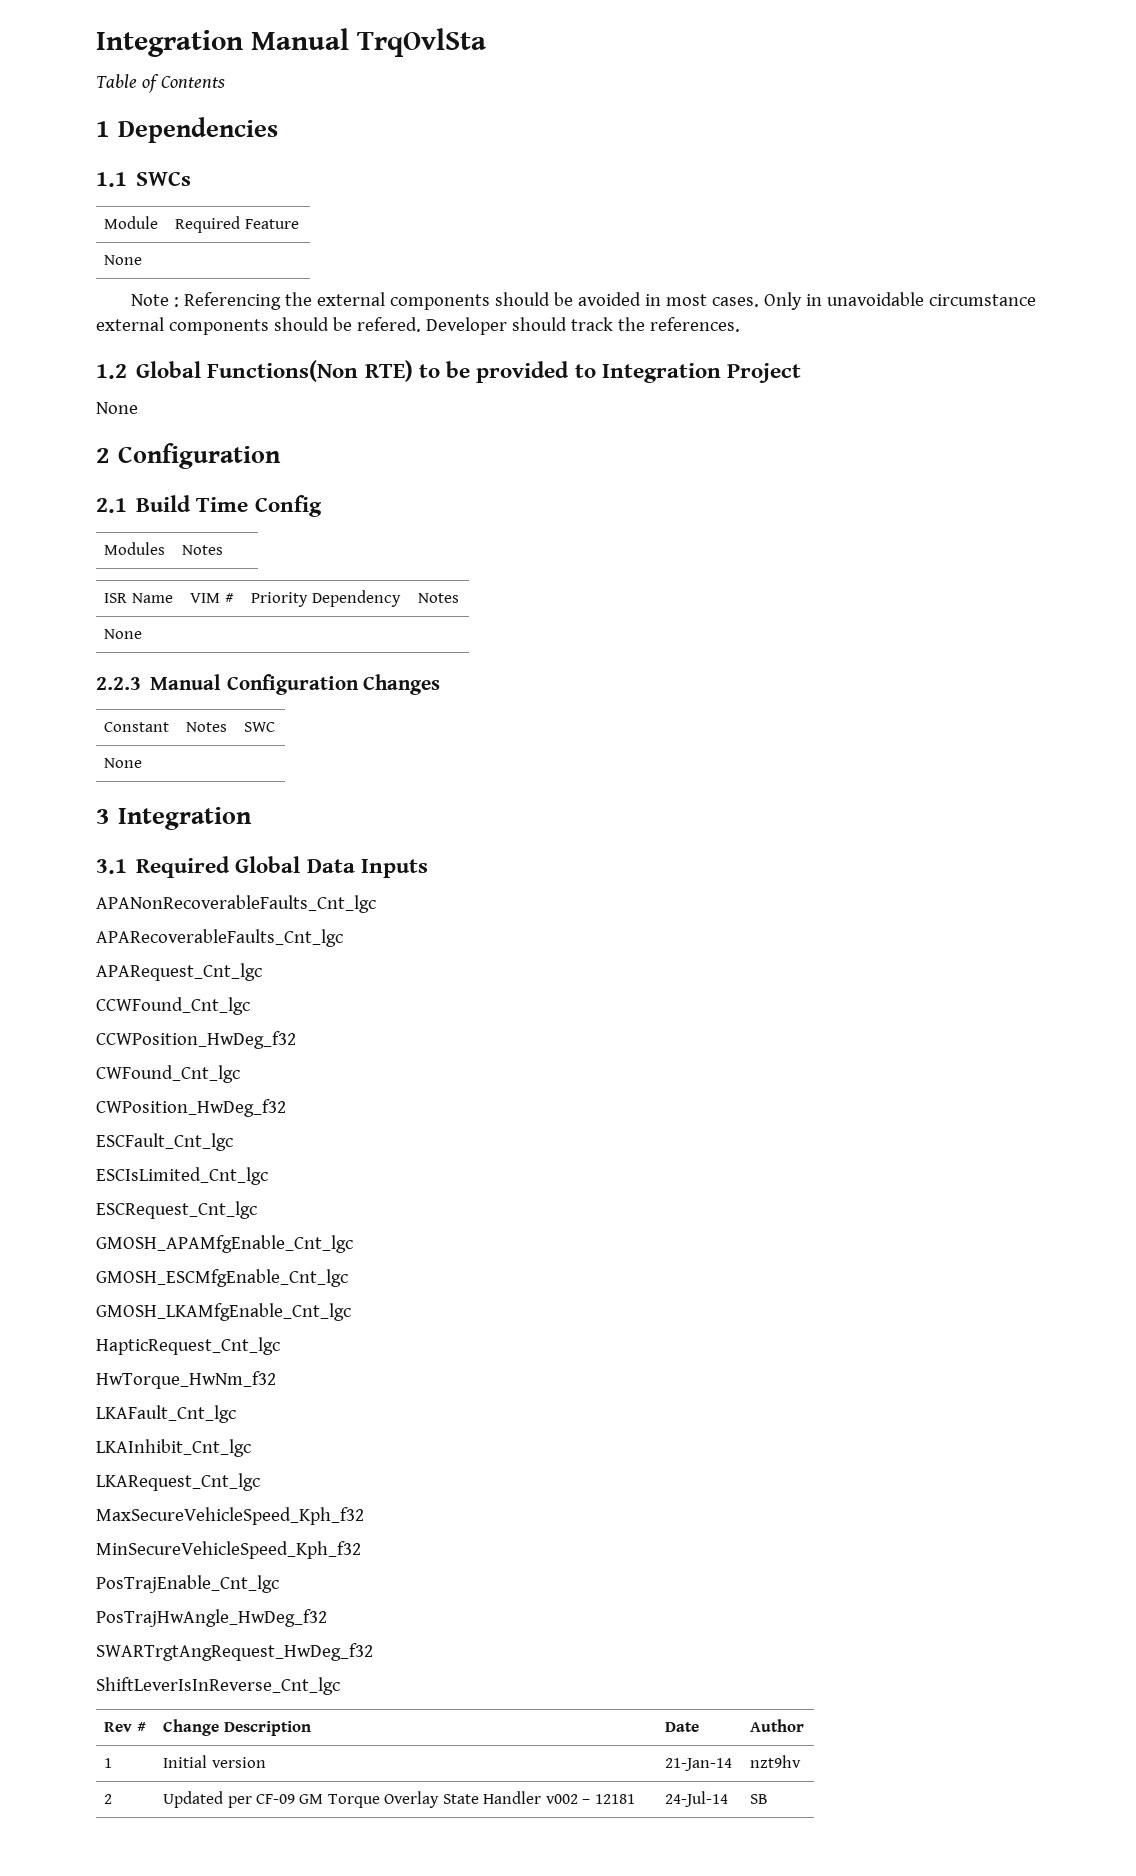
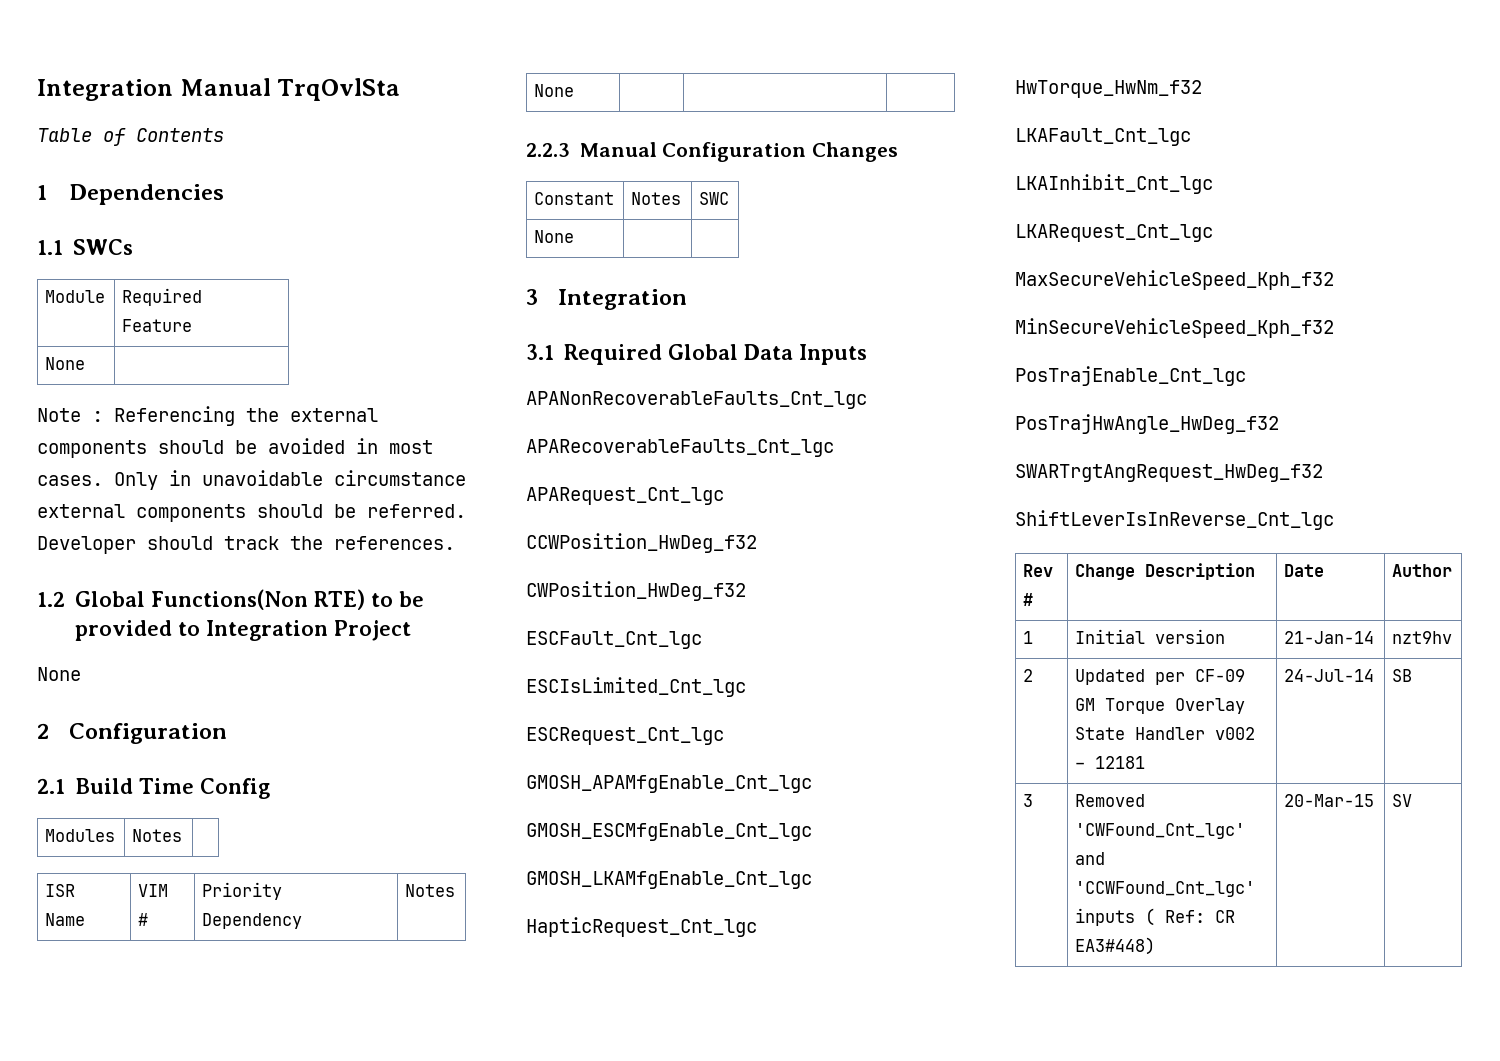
[356,317,421,332] refered. -> [367,504,466,518] referred.
[96,997,250,1015] // CCWFound_Cnt_lgc -> (724, 496) none
[96,1065,240,1083] // CWFound_Cnt_lgc -> (757, 543) none
(769, 1799) none -> [1023,794,1034,807] [1075,794,1146,807] [1075,823,1246,839] [1075,852,1106,865] [1075,881,1256,897] [1075,908,1236,926] [1075,937,1156,955] [1284,794,1375,807] [1392,794,1413,807] // 3 | Removed 'CWFound_Cnt_lgc' and 'CCWFound_Cnt_lgc' inputs ( Ref: CR EA3#448) | 20-Mar-15 | SV

